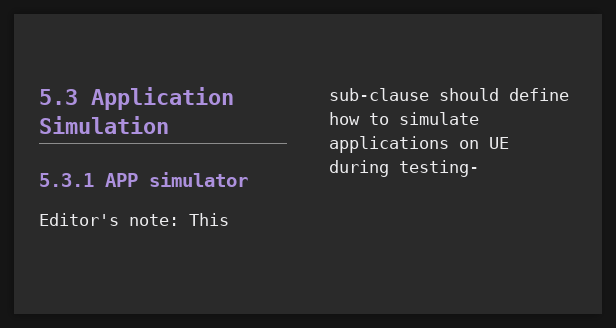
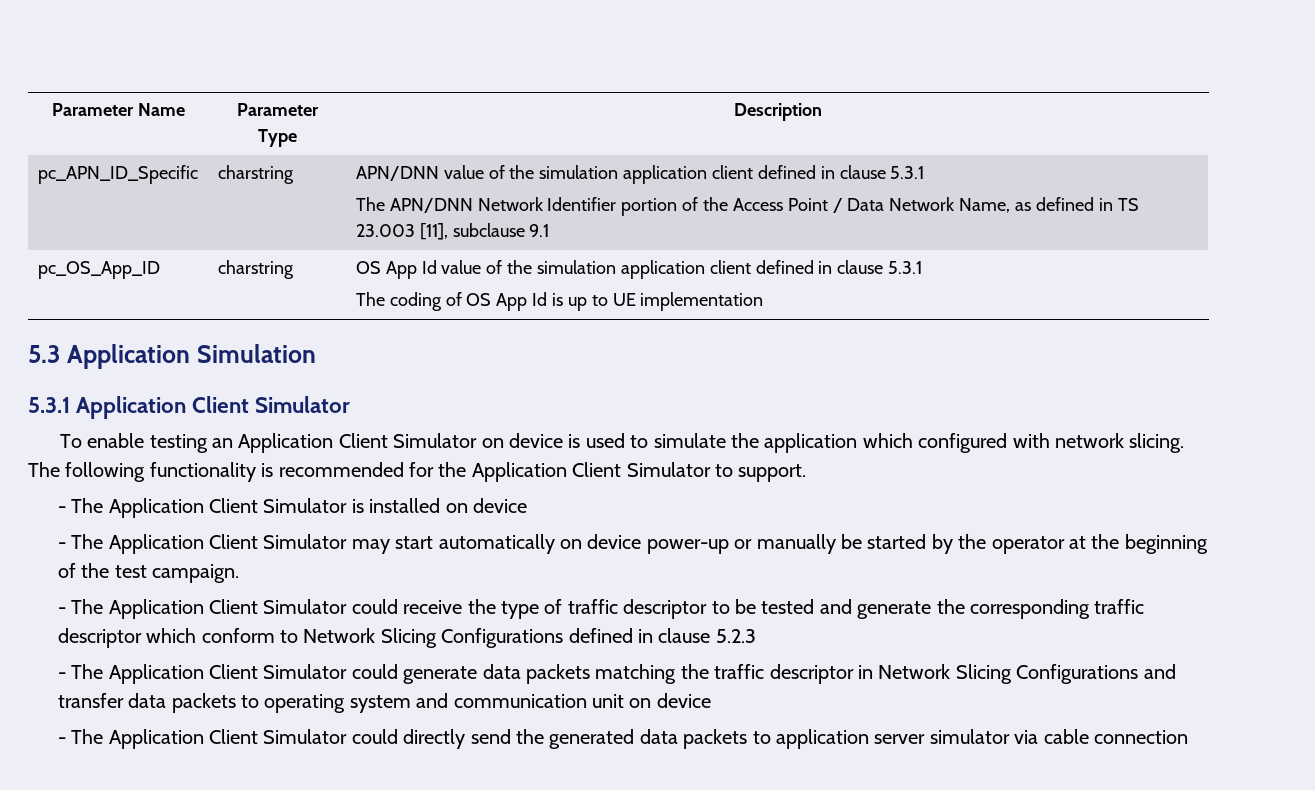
[39,87,234,110] [39,116,169,134] [39,172,248,187] [39,213,229,226] [329,88,569,101] [329,112,479,125] [329,136,509,153] [329,160,479,177] 5.3 Application Simulation // 5.3.1 APP simulator // Editor's note: This sub-clause should define how to simulate applications on UE during testing- -> [52,103,185,116] [237,103,319,116] [258,129,298,147] [733,103,822,121] [37,165,198,184] [217,165,294,184] [355,165,925,184] [355,197,1139,216] [355,223,550,240] [37,261,160,279] [217,260,294,279] [355,260,923,279] [355,292,764,311] [28,344,316,369] [28,396,351,419] [59,433,1185,453] [28,462,807,482] [57,498,527,518] [57,534,1208,554] [57,563,239,583] [57,599,1145,619] [57,628,756,648] [57,664,1176,684] [57,693,711,713] [57,729,1188,749] Parameter Name | Parameter Type | Description // pc_APN_ID_Specific | charstring | APN/DNN value of the simulation application client defined in clause 5.3.1 // The APN/DNN Network Identifier portion of the Access Point / Data Network Name, as defined in TS 23.003 [11], subclause 9.1 // pc_OS_App_ID | charstring | OS App Id value of the simulation application client defined in clause 5.3.1 // The coding of OS App Id is up to UE implementation // 5.3 Application Simulation // 5.3.1 Application Client Simulator // To enable testing an Application Client Simulator on device is used to simulate the application which configured with network slicing. The following functionality is recommended for the Application Client Simulator to support. // - The Application Client Simulator is installed on device // - The Application Client Simulator may start automatically on device power-up or manually be started by the operator at the beginning of the test campaign. // - The Application Client Simulator could receive the type of traffic descriptor to be tested and generate the corresponding traffic descriptor which conform to Network Slicing Configurations defined in clause 5.2.3 // - The Application Client Simulator could generate data packets matching the traffic descriptor in Network Slicing Configurations and transfer data packets to operating system and communication unit on device // - The Application Client Simulator could directly send the generated data packets to application server simulator via cable connection

